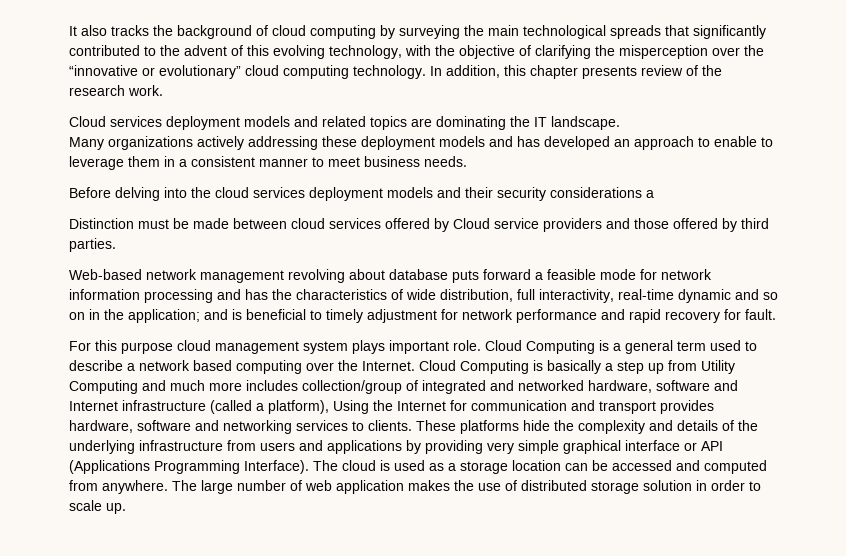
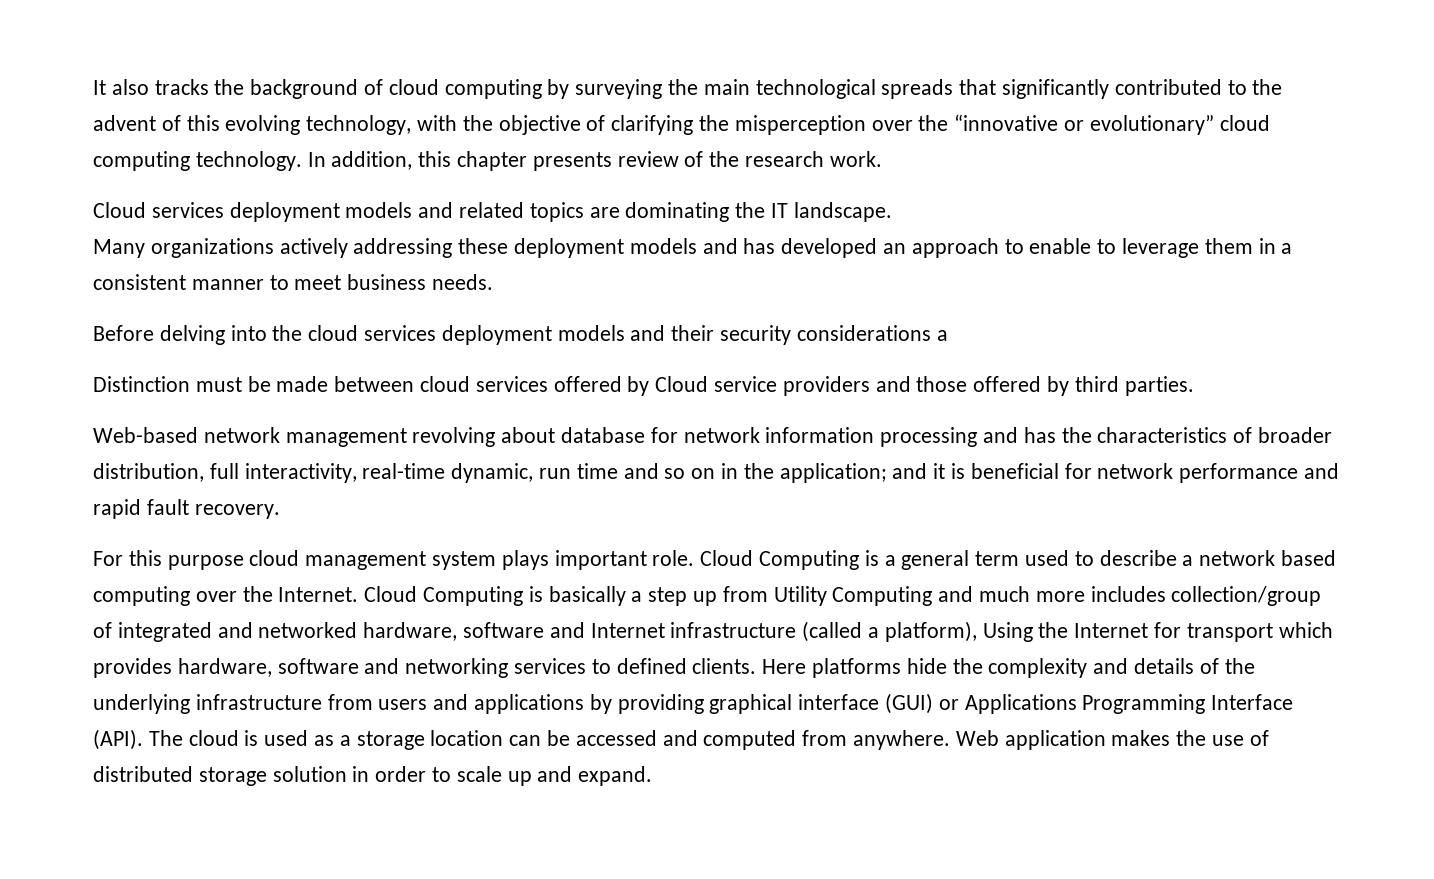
[452,269,636,283] puts forward a feasible mode -> (646, 435) none
[406,289,436,300] wide -> [1258,427,1333,443] broader
[678,289,731,303] dynamic -> [451,463,618,483] dynamic, run time
(228, 314) none -> [933,463,946,479] it
[310,309,437,323] to timely adjustment -> (1059, 471) none
[665,309,776,323] recovery for fault. -> [146,499,280,519] fault recovery.
[471,400,656,414] communication and transport -> [1186,622,1333,642] transport which
[368,420,456,431] clients. These -> [616,658,807,674] defined clients. Here
[487,440,723,454] [69,460,309,474] very simple graphical interface or API (Applications Programming Interface). -> [709,693,1294,714] [93,729,143,750] graphical interface (GUI) or Applications Programming Interface (API).
[172,480,332,494] The large number of web -> [955,730,999,746] Web
[106,503,126,514] up. -> [507,766,653,786] up and expand.

